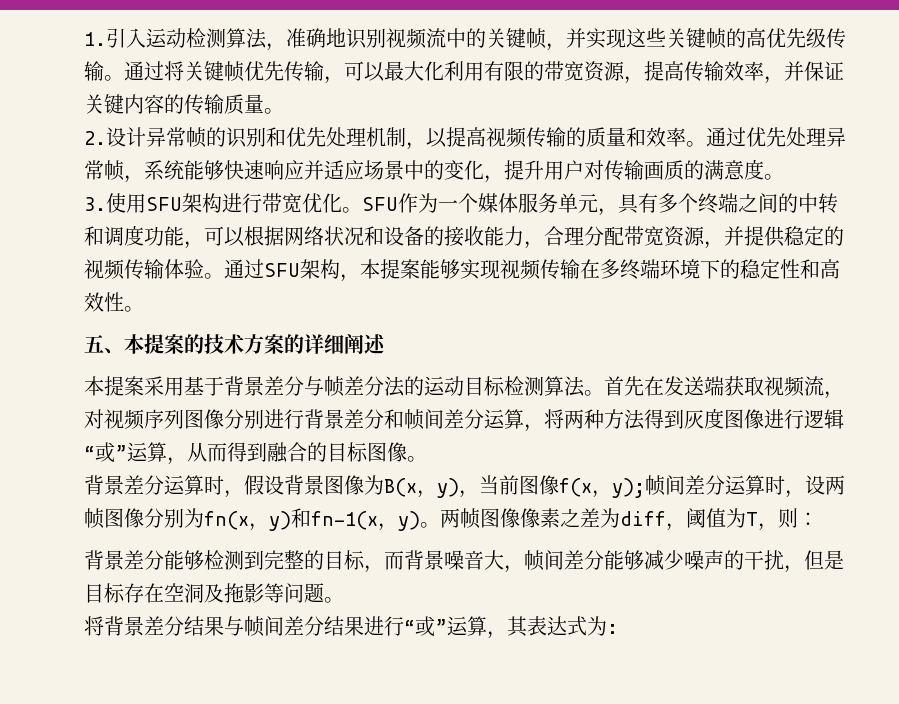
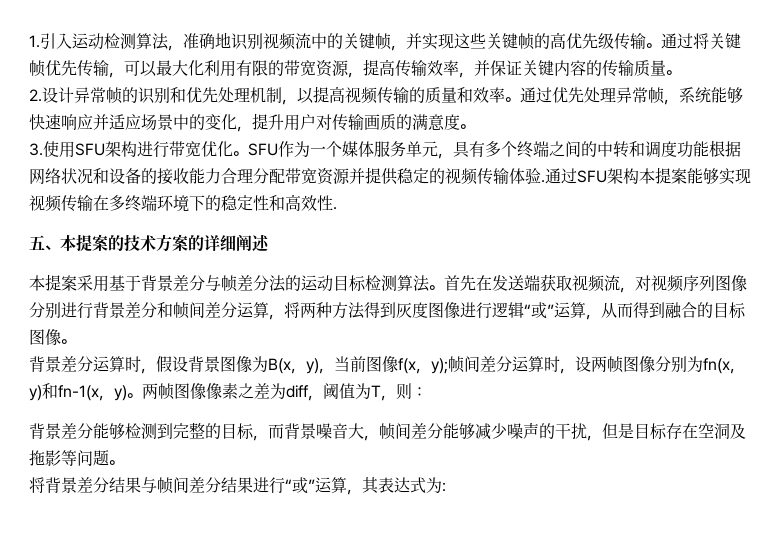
[184,226,245,249] ，可以 -> (709, 149) none
[524,241,544,249] ， -> (221, 176) none
[704,241,724,249] ， -> (350, 176) none
[204,273,224,279] 。 -> [541,180,545,183] .
[340,274,360,282] ， -> (639, 176) none
[124,306,144,312] 。 -> [333,207,337,210] .

